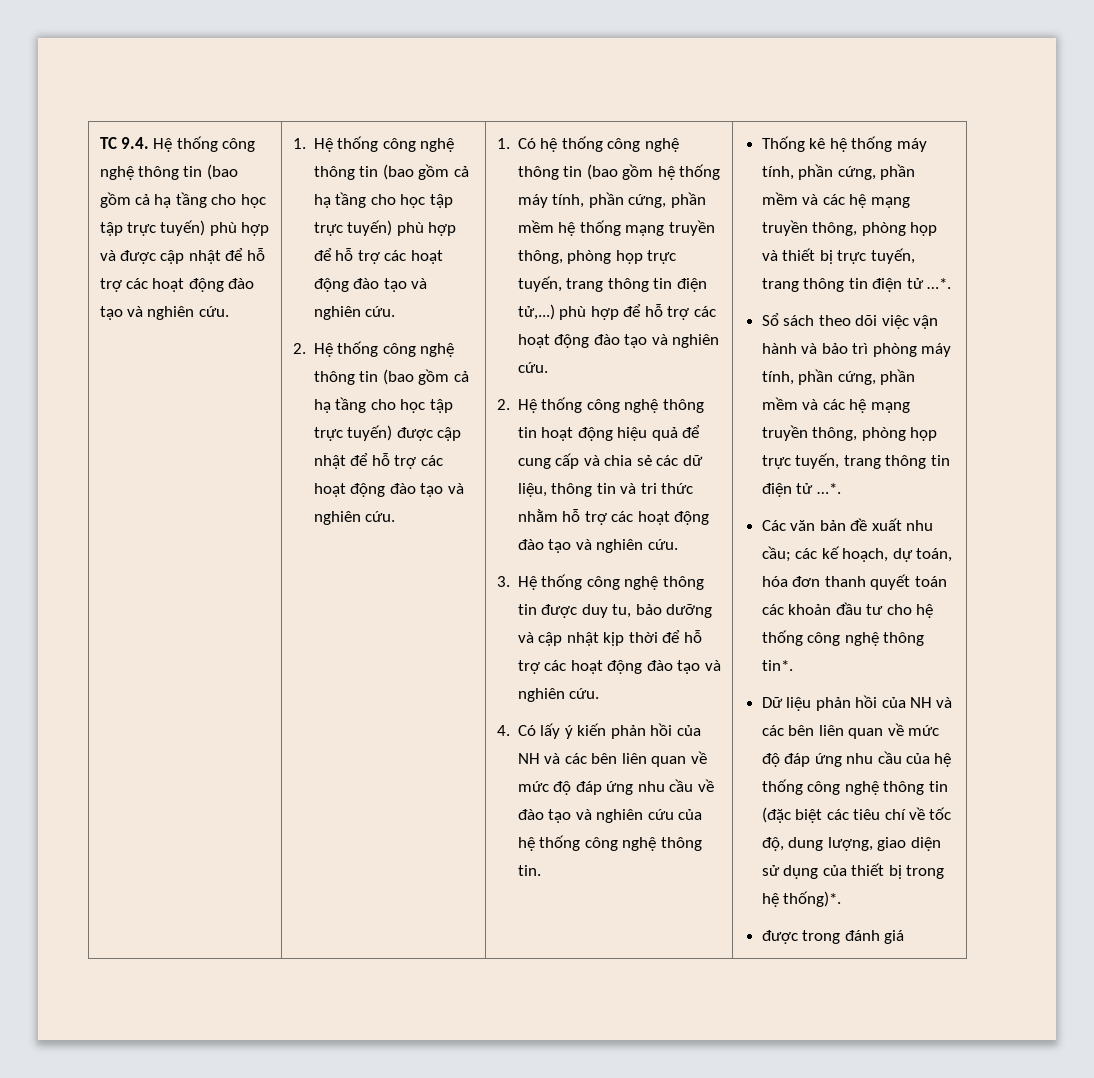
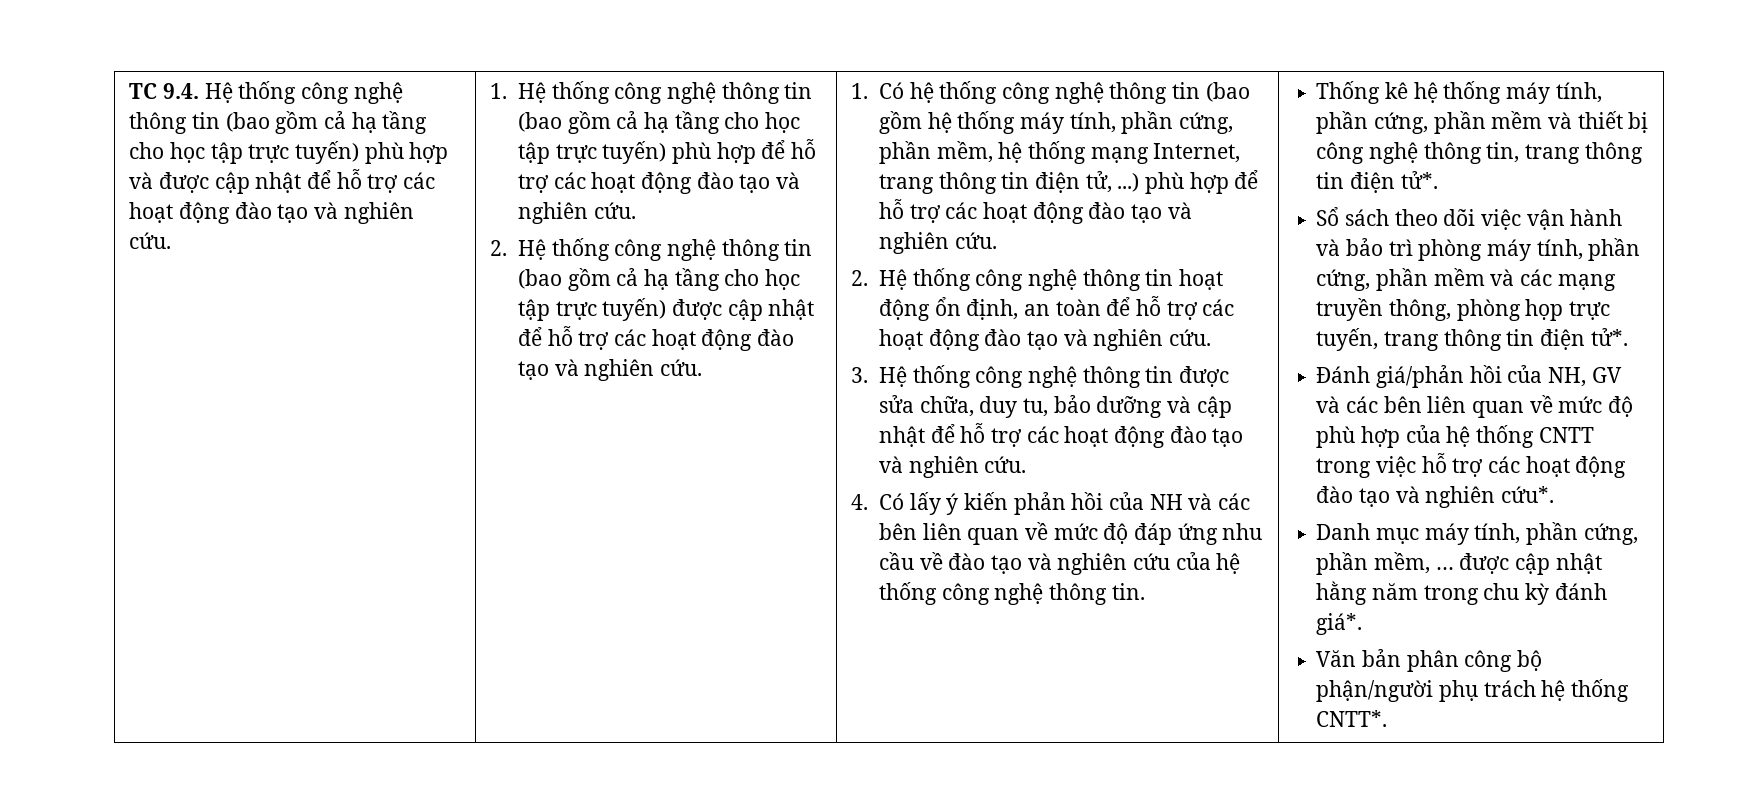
[517,220,554,233] mềm -> [936,141,993,163] mềm,
[668,220,715,236] [517,250,677,264] [517,276,707,292] [517,304,555,320] truyền thông, phòng họp trực tuyến, trang thông tin điện tử,...) -> [1153,143,1241,163] [878,171,1140,194] Internet, trang thông tin điện tử, ...)
[617,425,701,441] [517,453,703,469] [517,483,694,497] [517,509,558,522] hiệu quả để cung cấp và chia sẻ các dữ liệu, thông tin và tri thức nhằm -> [934,297,1131,320] ổn định, an toàn để
(578, 611) none -> [878,395,974,417] sửa chữa,
[603,632,658,646] kịp thời -> (925, 436) none
[822,194,910,208] [761,220,938,236] [761,248,915,264] [761,278,951,292] các hệ mạng truyền thông, phòng họp và thiết bị trực tuyến, trang thông tin điện tử …*. -> [1577,111,1649,133] [1316,142,1643,164] [1316,171,1438,193] thiết bị công nghệ thông tin, trang thông tin điện tử*.
[849,399,867,413] hệ -> (1553, 277) none
[796,483,841,494] [761,518,933,531] [761,546,952,562] [761,574,947,590] [761,602,933,618] [761,630,925,646] [761,660,793,671] [761,695,953,711] [761,723,939,739] [761,751,952,767] [761,779,948,795] [761,807,952,823] [761,837,941,851] [761,863,944,879] [761,891,842,907] [761,930,905,944] tử …*. // Các văn bản đề xuất nhu cầu; các kế hoạch, dự toán, hóa đơn thanh quyết toán các khoản đầu tư cho hệ thống công nghệ thông tin*. // Dữ liệu phản hồi của NH và các bên liên quan về mức độ đáp ứng nhu cầu của hệ thống công nghệ thông tin (đặc biệt các tiêu chí về tốc độ, dung lượng, giao diện sử dụng của thiết bị trong hệ thống)*. // được trong đánh giá -> [1590,328,1628,346] [1316,365,1622,388] [1316,395,1634,418] [1316,425,1594,448] [1316,453,1627,478] [1316,486,1555,508] [1316,522,1638,545] [1316,552,1602,575] [1316,581,1607,605] [1316,613,1363,635] [1316,649,1543,672] [1316,679,1630,702] [1316,710,1388,727] tử*. // Đánh giá/phản hồi của NH, GV và các bên liên quan về mức độ phù hợp của hệ thống CNTT trong việc hỗ trợ các hoạt động đào tạo và nghiên cứu*. // Danh mục máy tính, phần cứng, phần mềm, … được cập nhật hằng năm trong chu kỳ đánh giá*. // Văn bản phân công bộ phận/người phụ trách hệ thống CNTT*.

